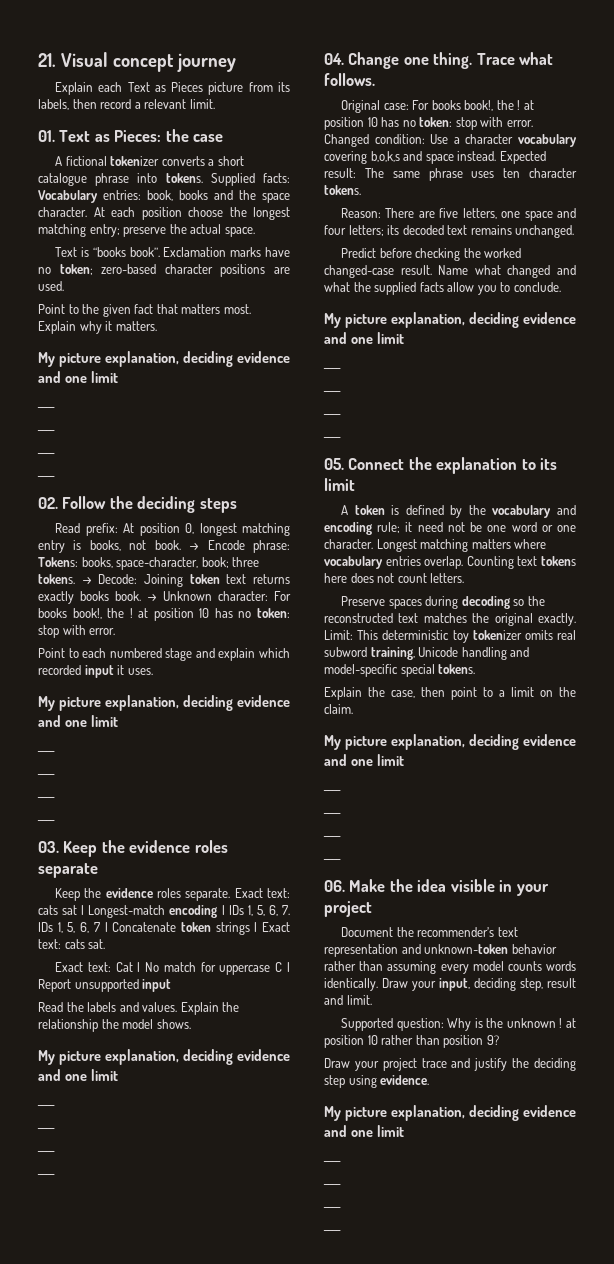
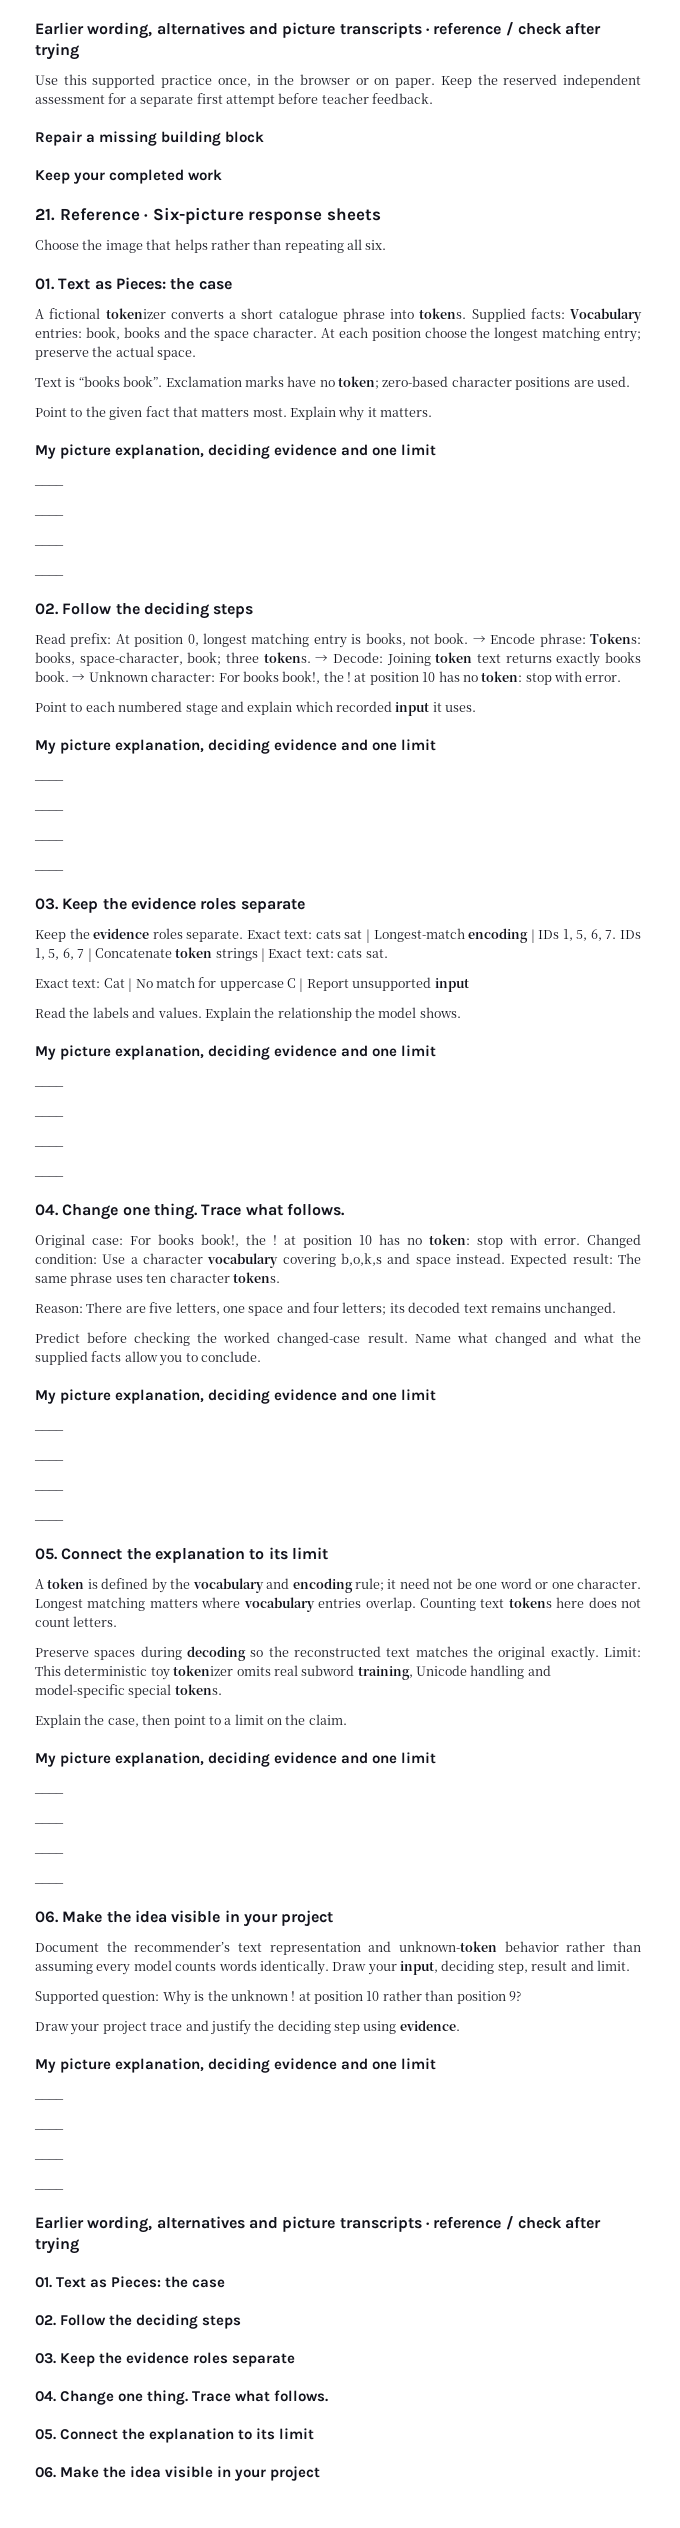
[38,52,236,72] [55,82,290,95] [38,99,215,110] 21. Visual concept journey // Explain each Text as Pieces picture from its labels, then record a relevant limit. -> [35,22,602,39] [35,43,79,60] [35,74,642,88] [35,93,433,107] [35,131,265,146] [35,169,223,184] [35,207,381,225] [35,239,387,253] Earlier wording, alternatives and picture transcripts · reference / check after trying // Use this supported practice once, in the browser or on paper. Keep the reserved independent assessment for a separate first attempt before teacher feedback. // Repair a missing building block // Keep your completed work // 21. Reference · Six-picture response sheets // Choose the image that helps rather than repeating all six.
(341, 1230) none -> [35,2216,602,2233] [35,2237,79,2254] [35,2276,226,2288] [35,2314,242,2329] [35,2352,296,2367] [35,2390,329,2405] [35,2428,315,2443] [35,2466,321,2481] // Earlier wording, alternatives and picture transcripts · reference / check after trying // 01. Text as Pieces: the case // 02. Follow the deciding steps // 03. Keep the evidence roles separate // 04. Change one thing. Trace what follows. // 05. Connect the explanation to its limit // 06. Make the idea visible in your project

